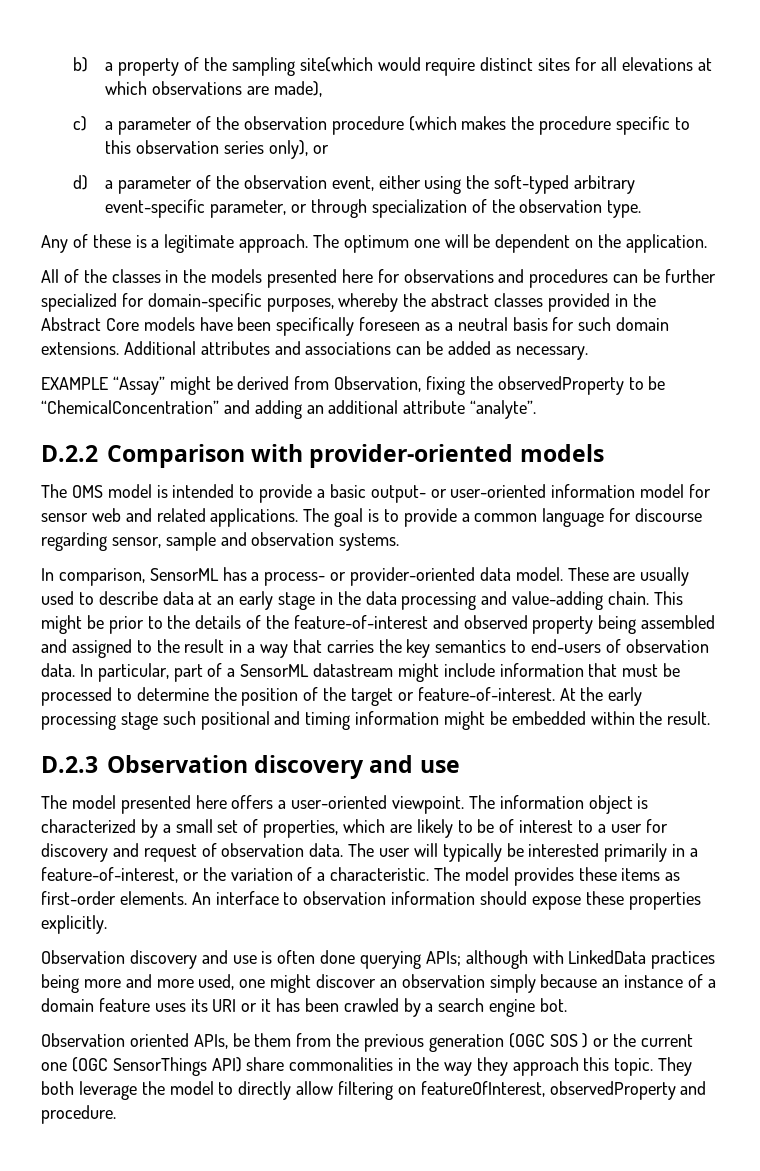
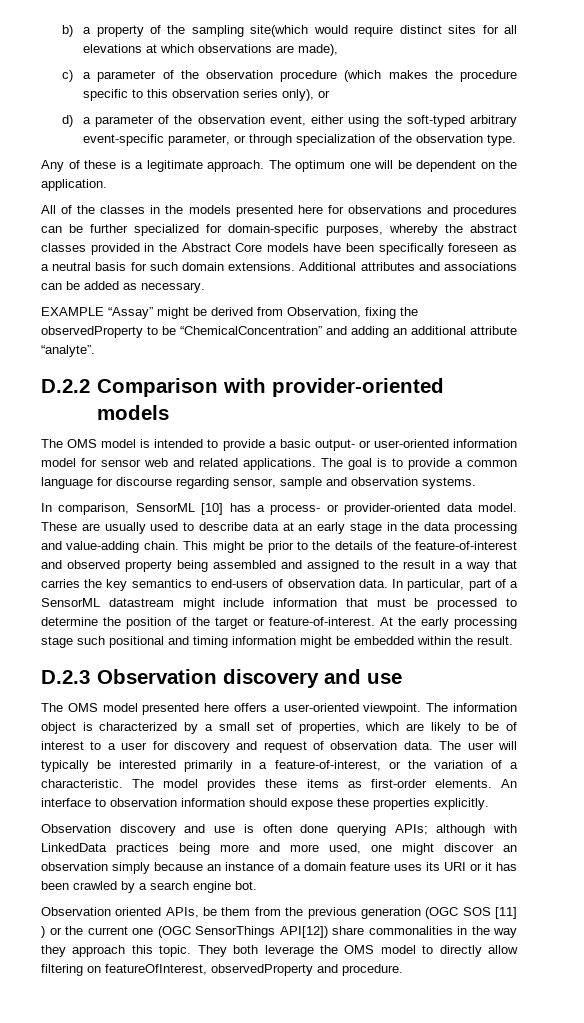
(219, 574) none -> [201,503,224,515] [10]
(67, 802) none -> [67,703,98,712] OMS
(578, 1040) none -> [495,907,518,919] [11]
[211,1057,242,1072] API) -> [279,926,328,938] API[12])
(165, 1088) none -> [344,945,375,954] OMS

